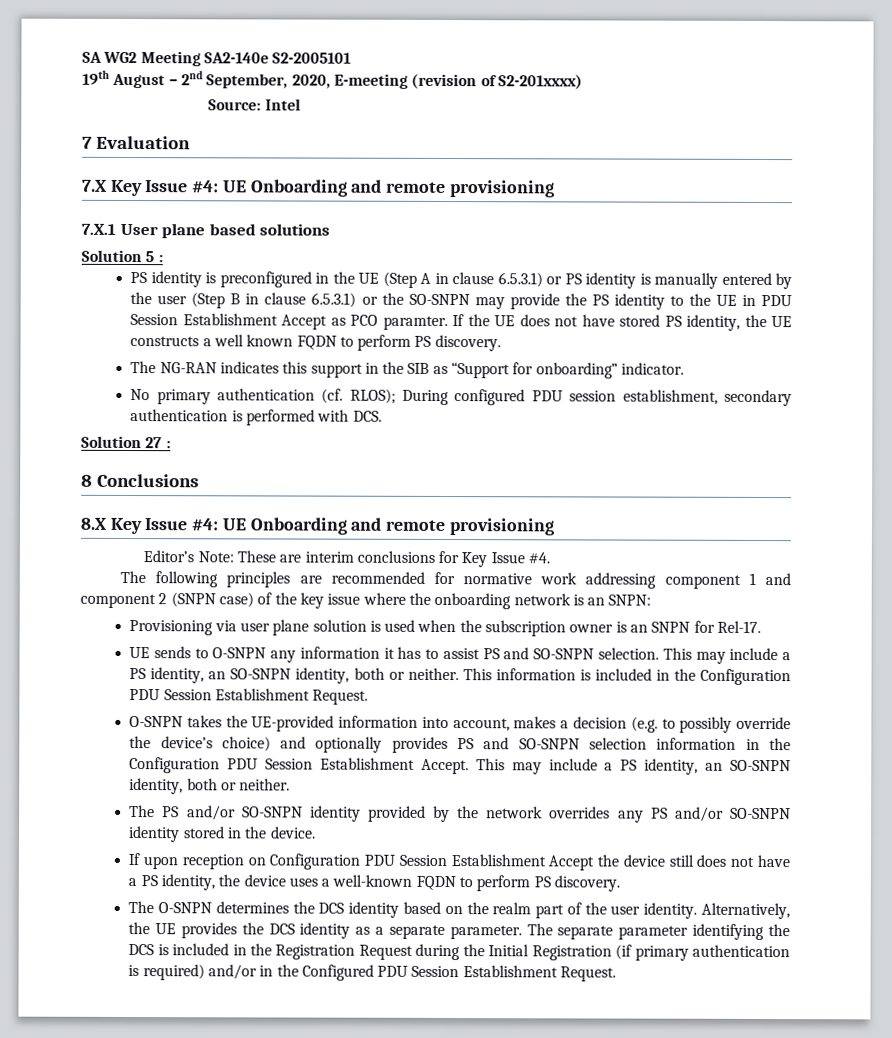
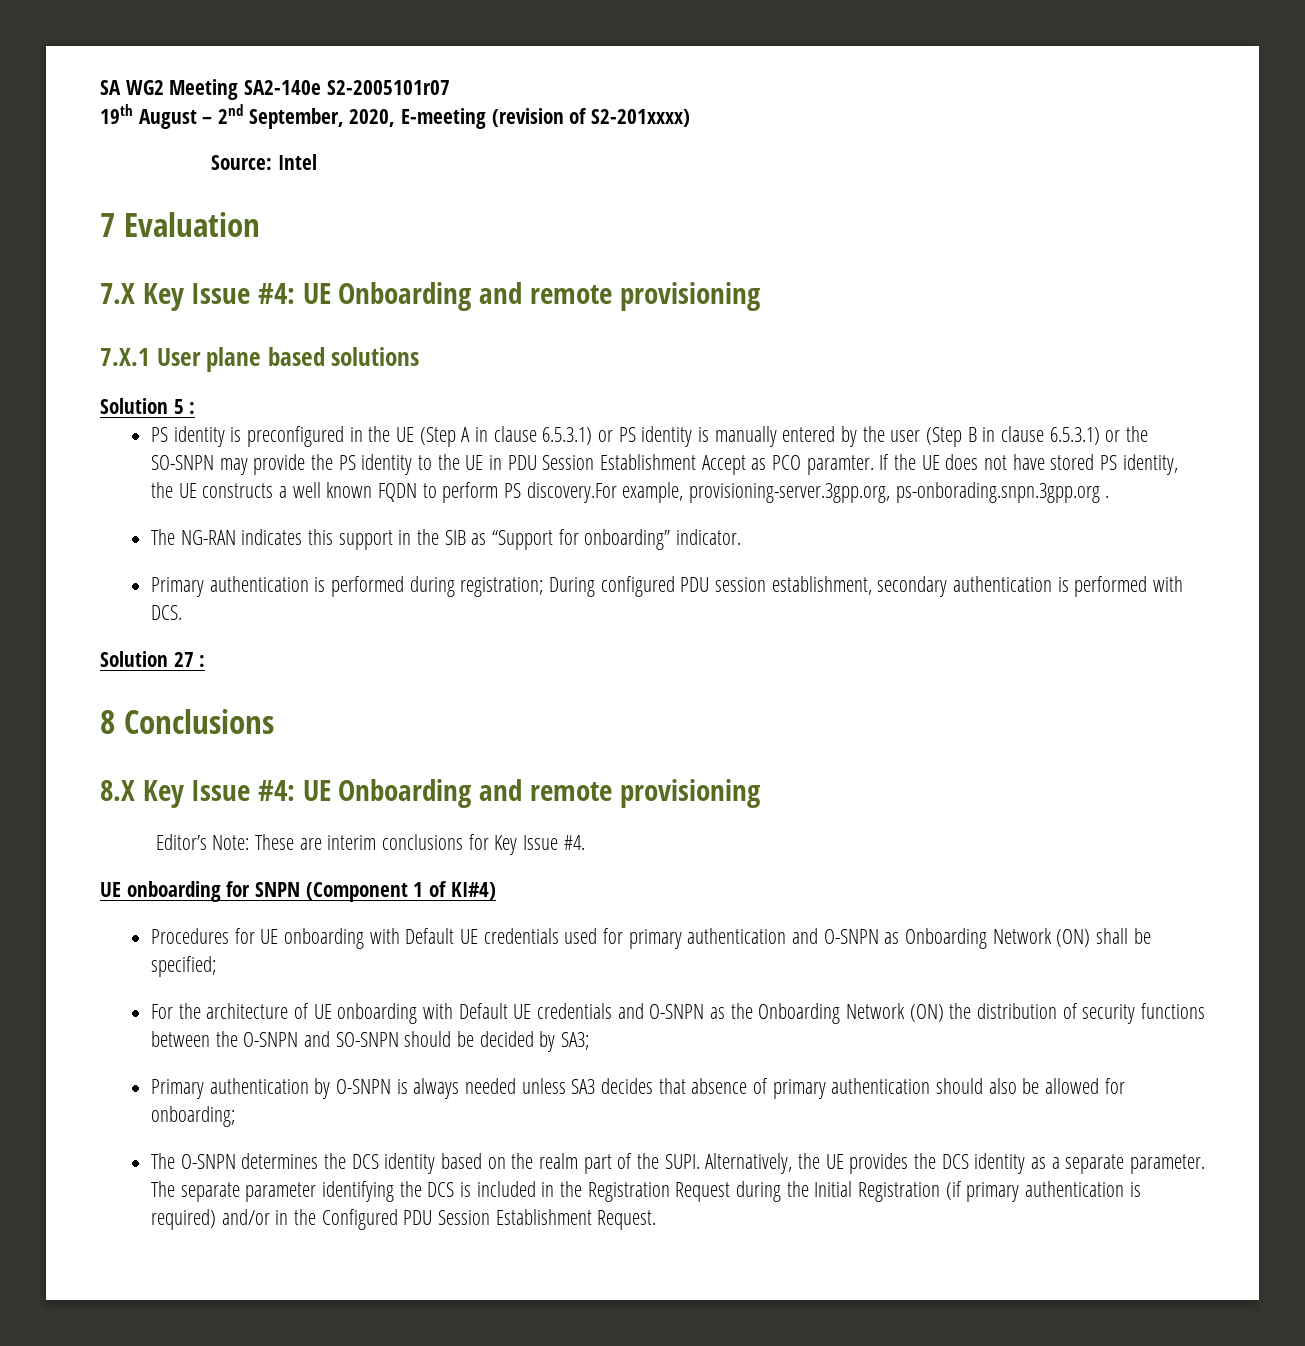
[272,52,352,64] S2-2005101 -> [326,80,450,95] S2-2005101r07
[434,334,501,352] discovery. -> [526,482,1110,503] discovery.For example, provisioning-server.3gpp.org, ps-onborading.snpn.3gpp.org .
[130,388,396,405] No primary authentication (cf. RLOS); -> [150,576,544,597] Primary authentication is performed during registration;
[119,570,792,589] [80,592,652,610] [129,619,762,637] [129,646,791,664] [129,667,792,686] [129,688,369,705] [129,715,791,733] [129,736,792,754] [129,757,791,775] [129,778,291,795] [129,805,791,823] [128,826,316,843] [128,853,790,871] [128,874,621,892] The following principles are recommended for normative work addressing component 1 and component 2 (SNPN case) of the key issue where the onboarding network is an SNPN: // Provisioning via user plane solution is used when the subscription owner is an SNPN for Rel-17. // UE sends to O-SNPN any information it has to assist PS and SO-SNPN selection. This may include a PS identity, an SO-SNPN identity, both or neither. This information is included in the Configuration PDU Session Establishment Request. // O-SNPN takes the UE-provided information into account, makes a decision (e.g. to possibly override the device’s choice) and optionally provides PS and SO-SNPN selection information in the Configuration PDU Session Establishment Accept. This may include a PS identity, an SO-SNPN identity, both or neither. // The PS and/or SO-SNPN identity provided by the network overrides any PS and/or SO-SNPN identity stored in the device. // If upon reception on Configuration PDU Session Establishment Accept the device still does not have a PS identity, the device uses a well-known FQDN to perform PS discovery. -> [100,881,496,902] [150,928,1151,949] [150,956,216,977] [150,1003,1205,1024] [150,1031,589,1052] [150,1078,1125,1099] [150,1106,235,1127] UE onboarding for SNPN (Component 1 of KI#4) // Procedures for UE onboarding with Default UE credentials used for primary authentication and O-SNPN as Onboarding Network (ON) shall be specified; // For the architecture of UE onboarding with Default UE credentials and O-SNPN as the Onboarding Network (ON) the distribution of security functions between the O-SNPN and SO-SNPN should be decided by SA3; // Primary authentication by O-SNPN is always needed unless SA3 decides that absence of primary authentication should also be allowed for onboarding;
[610,902,698,919] user identity. -> [664,1154,700,1169] SUPI.

